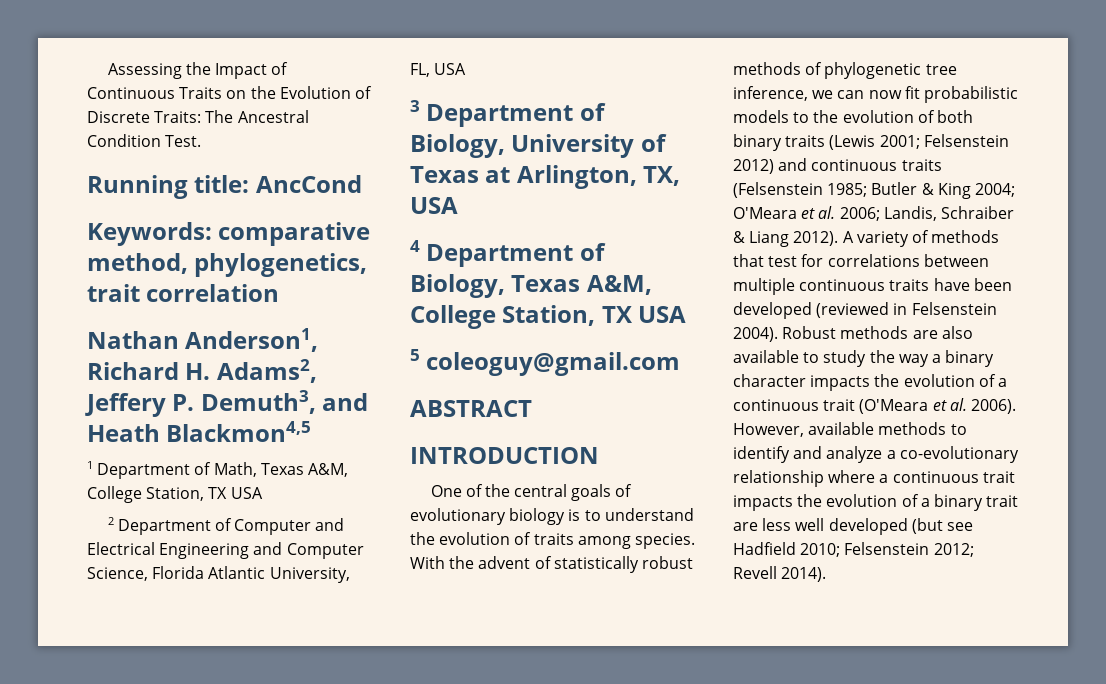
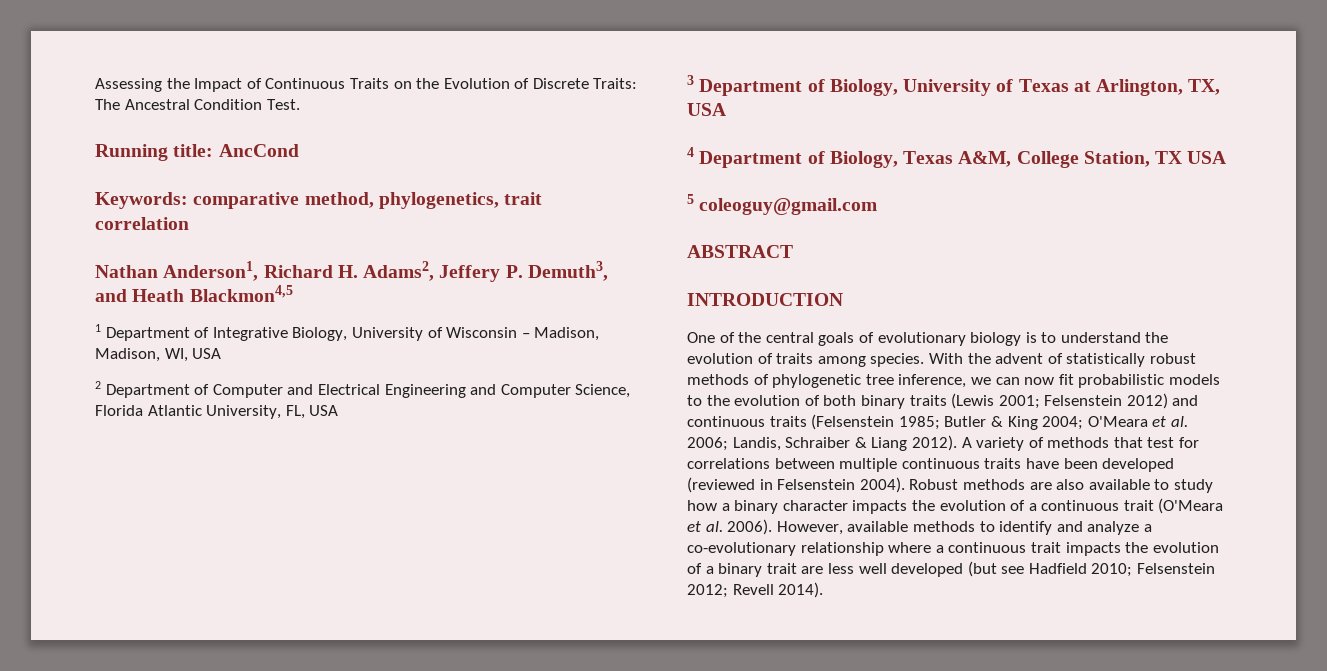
[213,462,348,477] [87,486,228,503] Math, Texas A&M, College Station, TX -> [212,327,600,341] [95,348,188,362] Integrative Biology, University of Wisconsin – Madison, Madison, WI,
[869,350,929,367] the way -> [687,500,717,511] how

